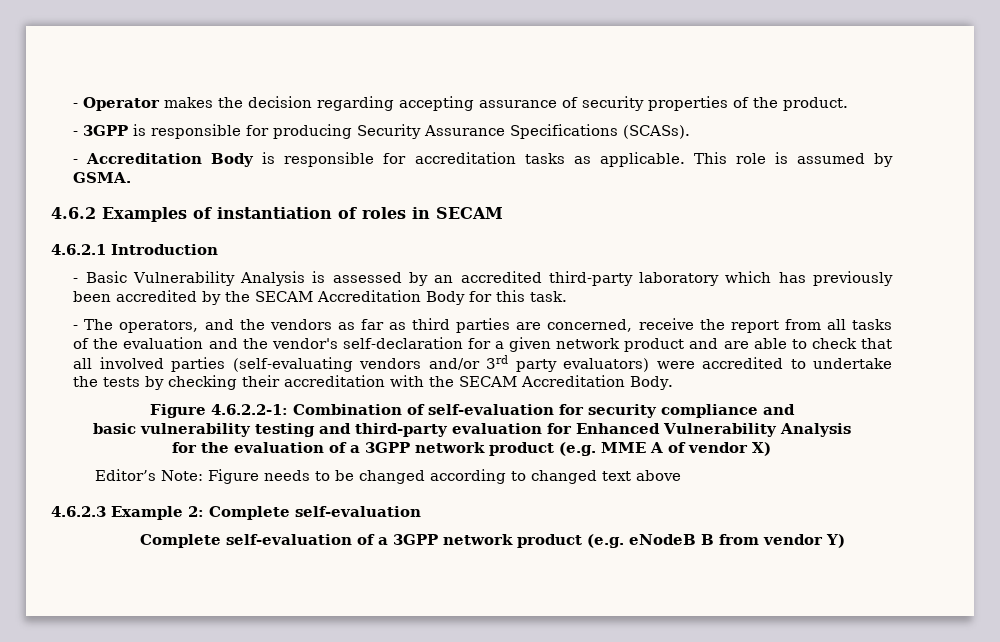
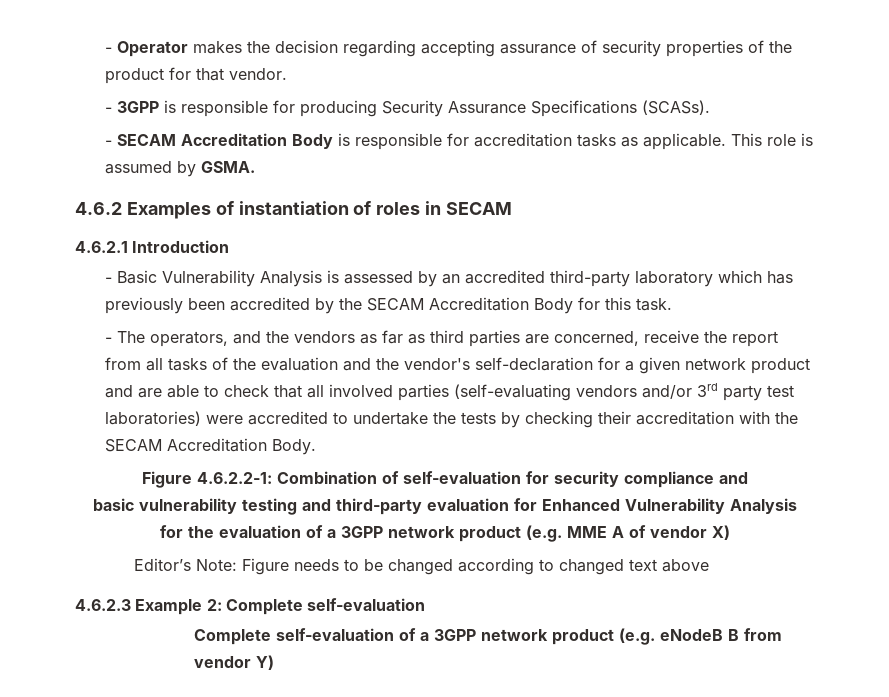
[783,97,849,111] product. -> [104,67,287,84] product for that vendor.
(79, 161) none -> [116,134,176,146] SECAM
[563,358,650,372] evaluators) -> [766,385,794,397] [104,411,201,426] test laboratories)

